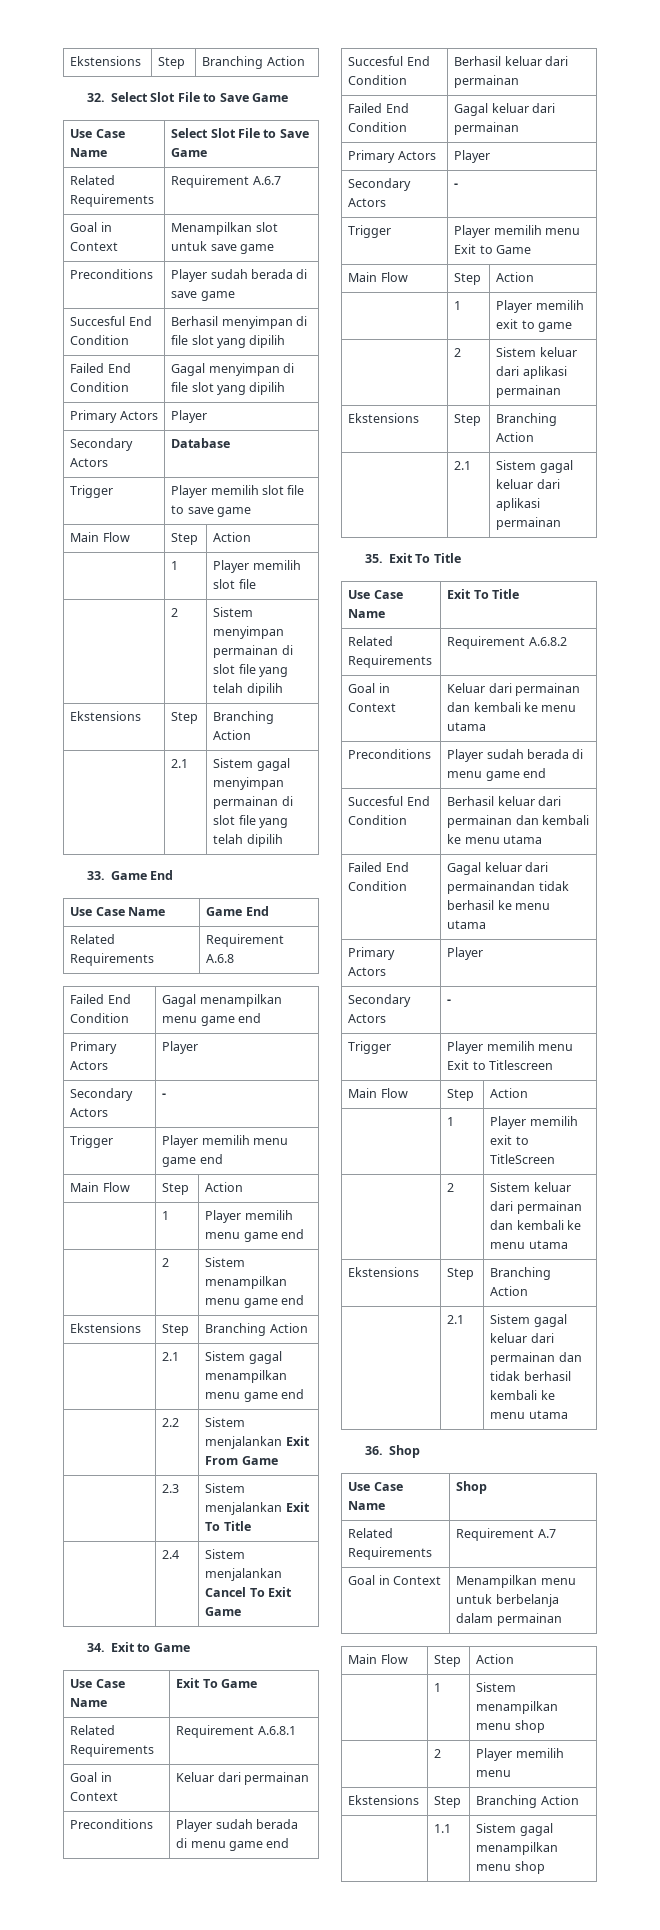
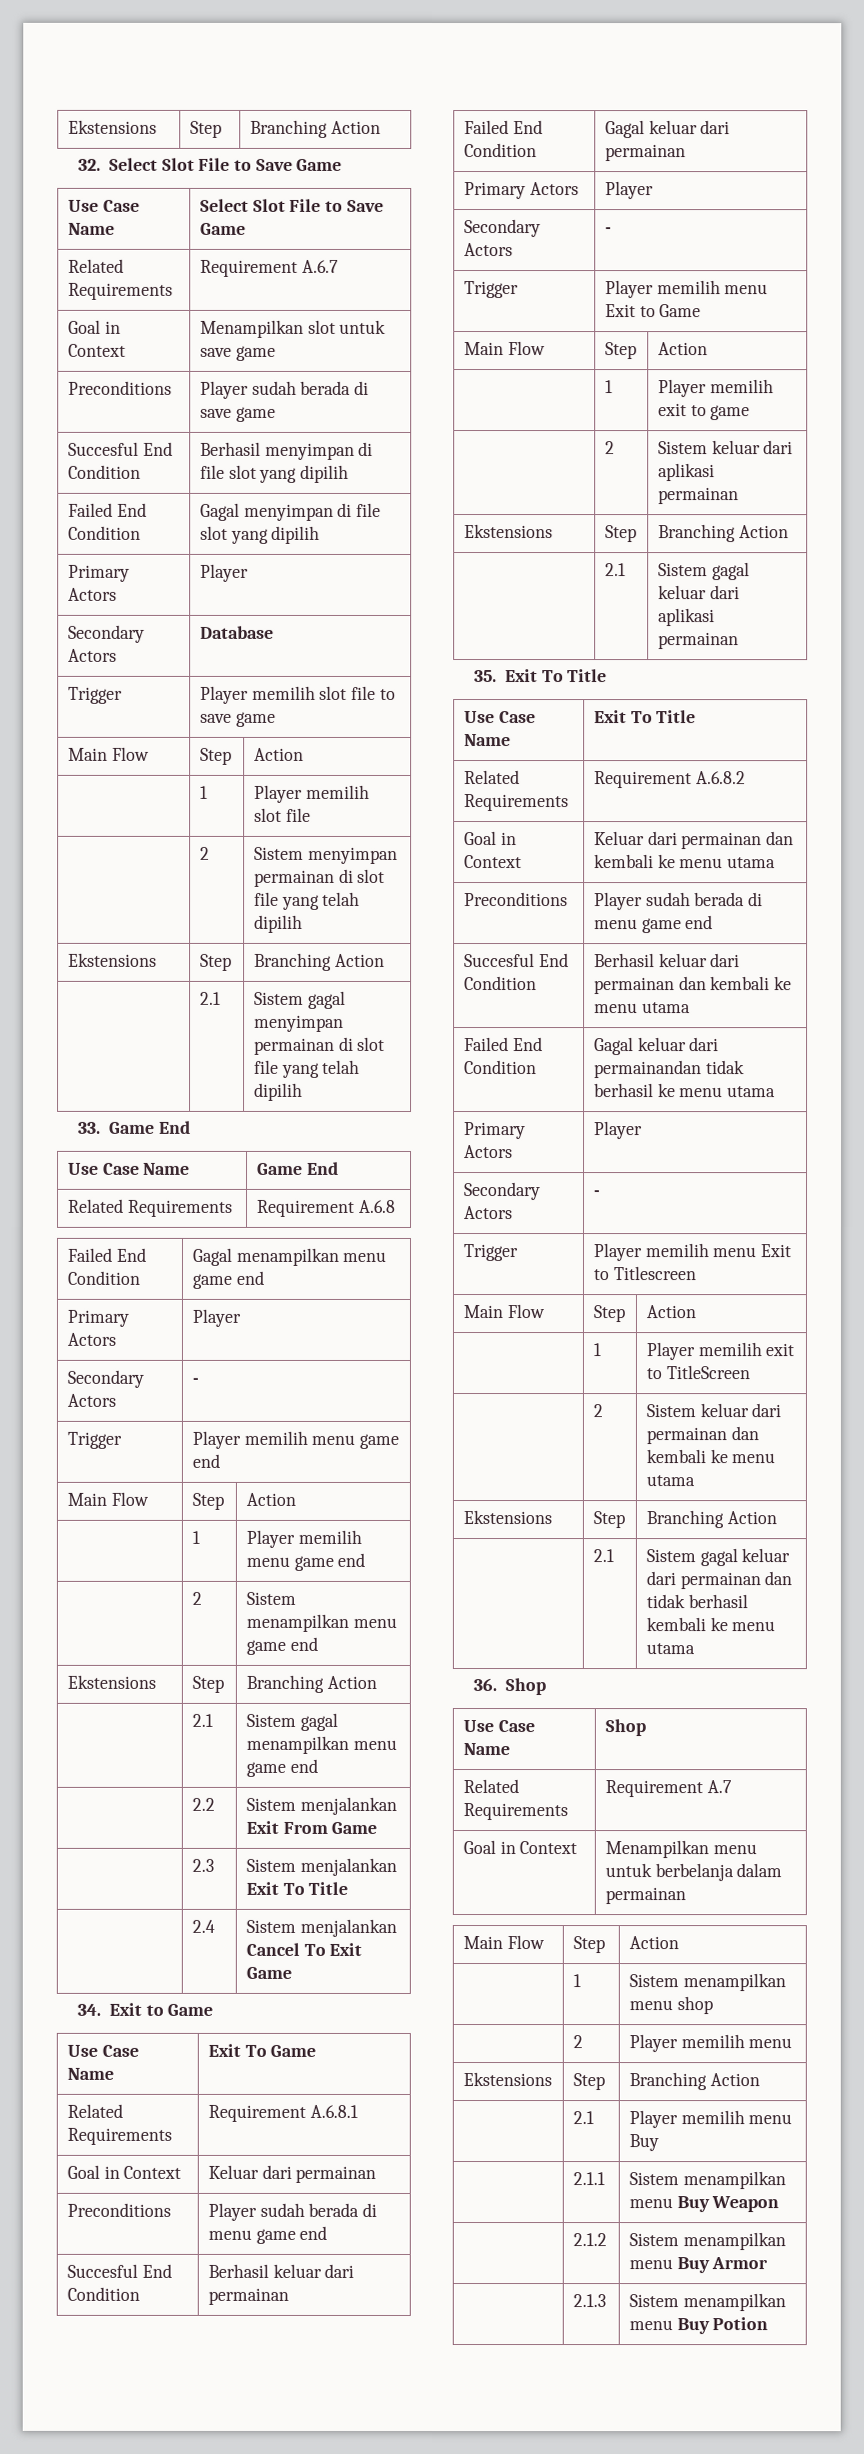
[434,1824,452,1833] [476,1823,553,1836] [476,1842,559,1855] [476,1861,545,1874] 1.1 | Sistem gagal menampilkan menu shop -> [572,2111,594,2125] [628,2110,793,2129] [628,2134,659,2152] [572,2172,605,2186] [628,2171,786,2190] [628,2196,780,2213] [572,2233,607,2247] [628,2232,786,2251] [628,2257,769,2274] [572,2294,606,2308] [628,2293,786,2312] [628,2317,769,2335] 2.1 | Player memilih menu Buy // | 2.1.1 | Sistem menampilkan menu Buy Weapon // | 2.1.2 | Sistem menampilkan menu Buy Armor // | 2.1.3 | Sistem menampilkan menu Buy Potion

